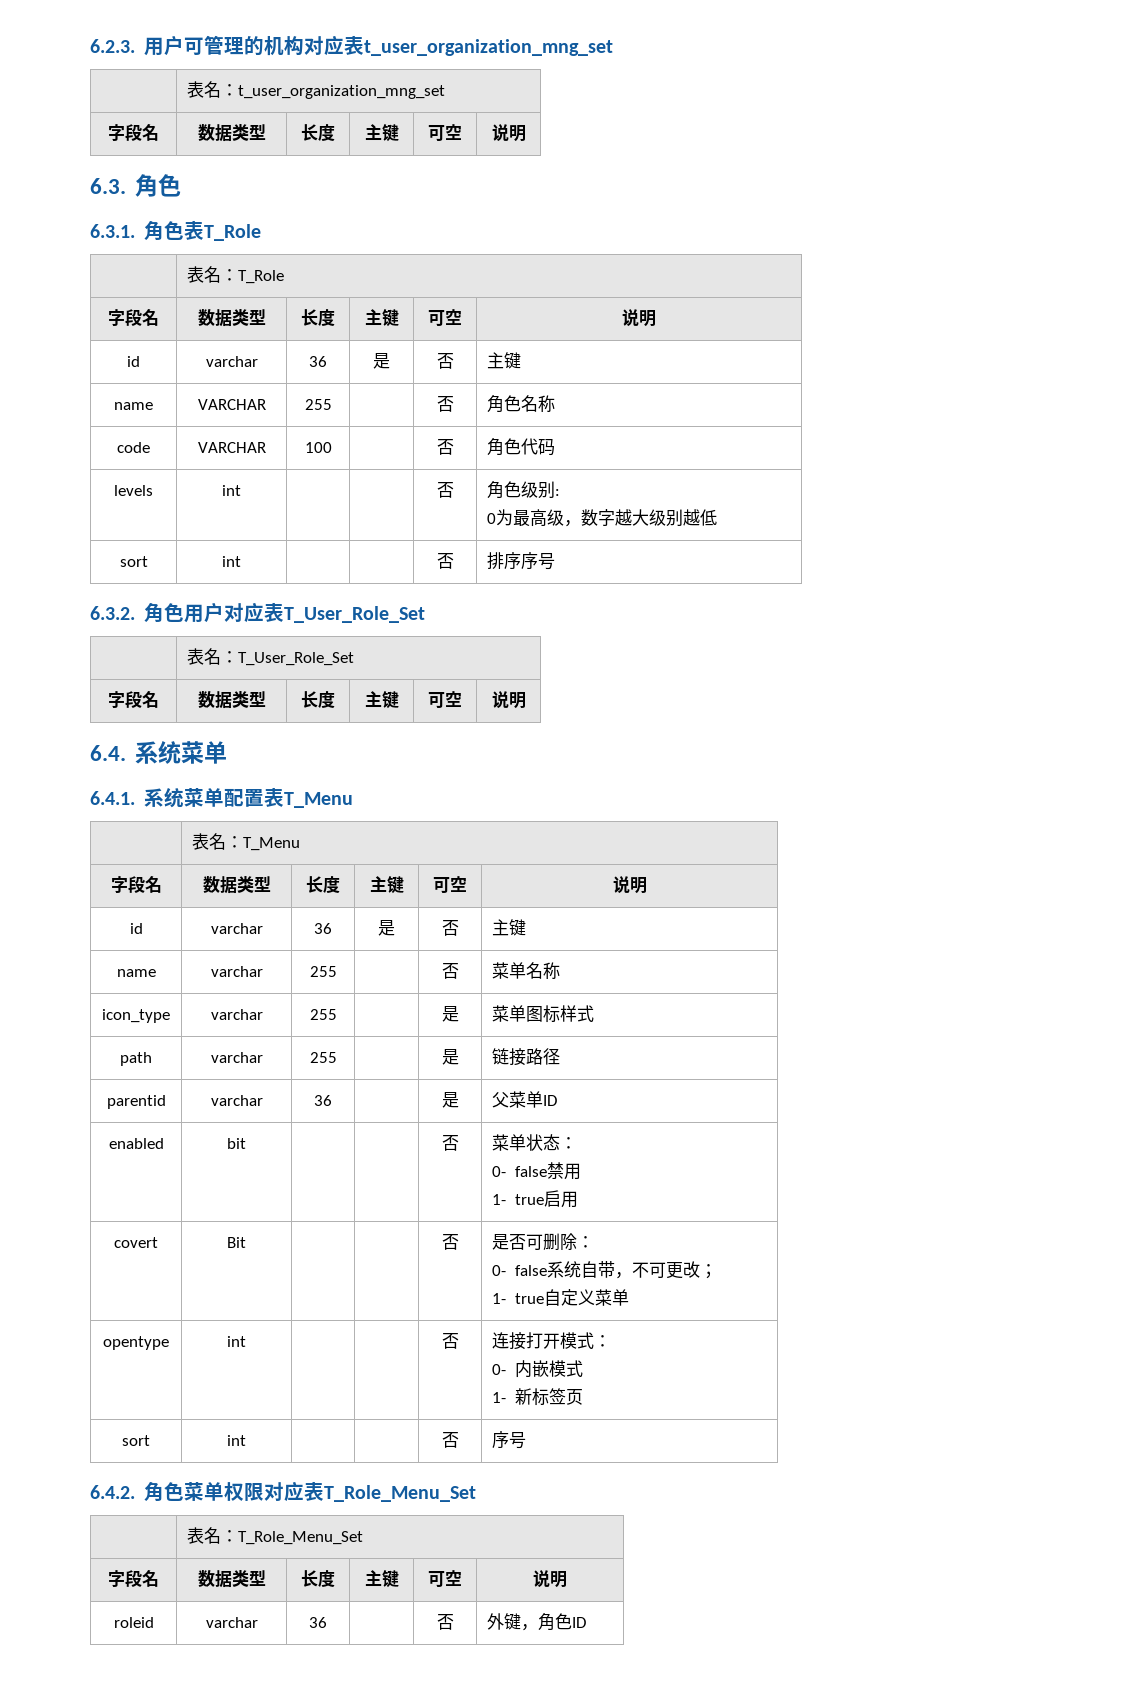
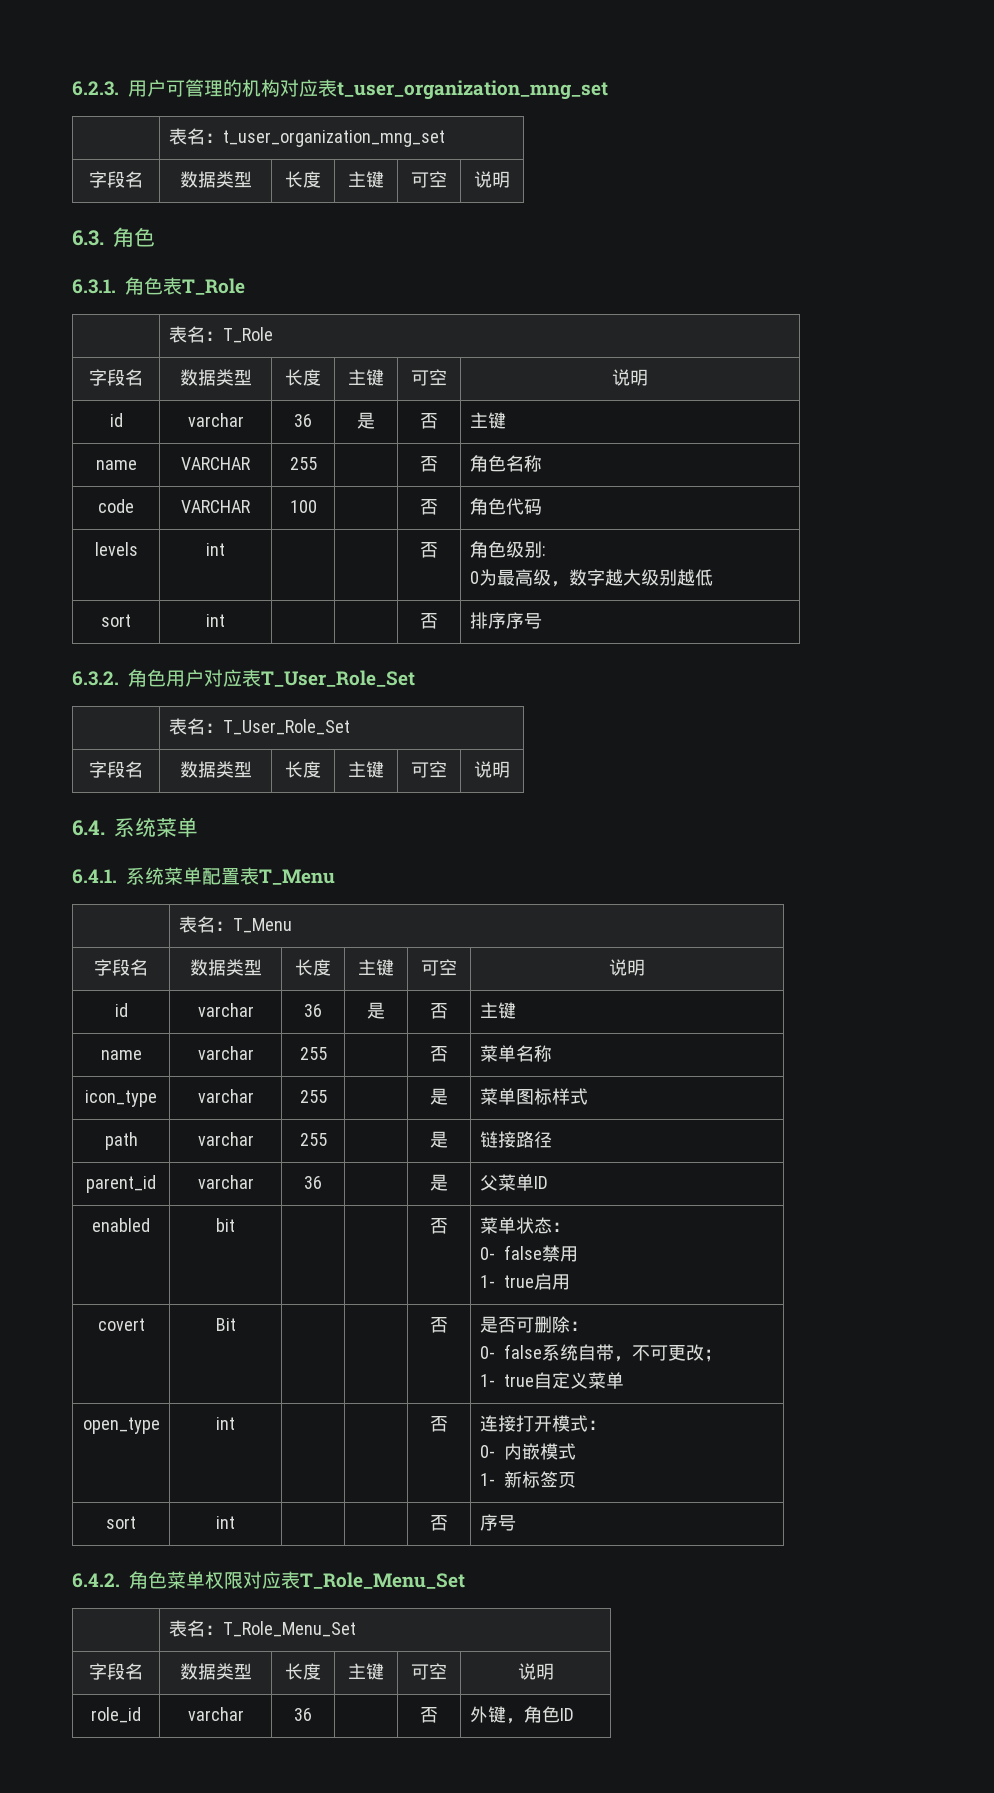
[106,1095,166,1109] parentid -> [86,1175,156,1193] parent_id
[103,1336,169,1350] opentype -> [82,1417,160,1434] open_type
[113,1617,154,1628] roleid -> [91,1707,141,1723] role_id

